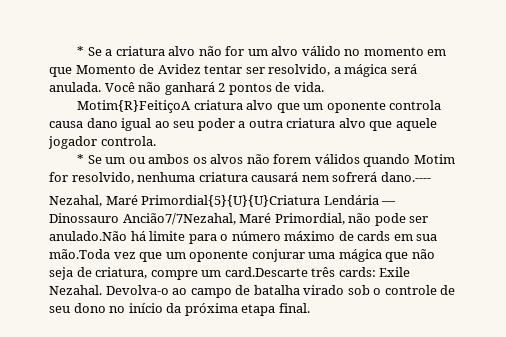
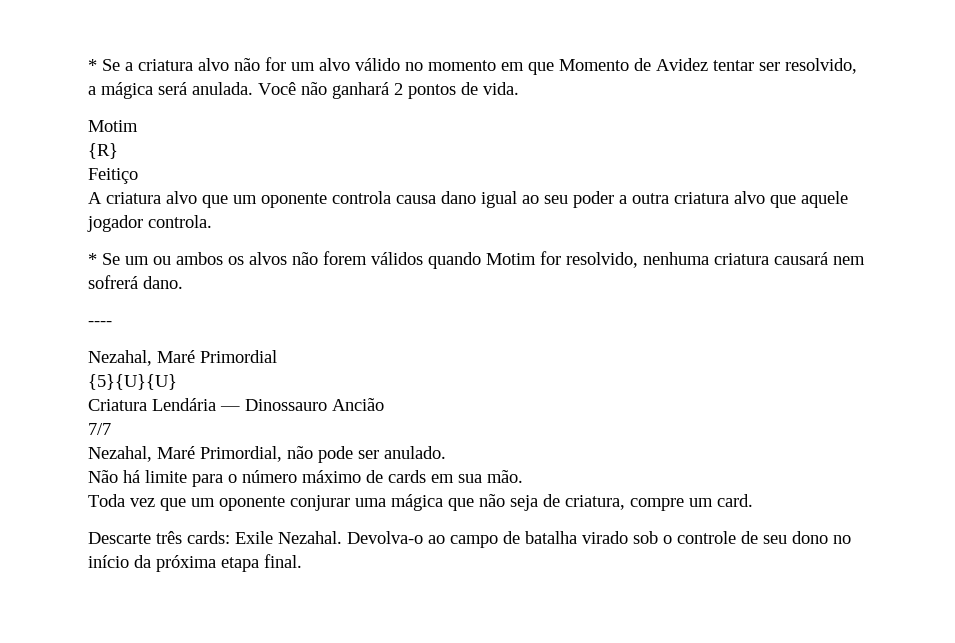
[77,100,192,113] Motim{R}FeitiçoA -> [88,120,138,132] [88,143,118,159] [88,168,138,184] [88,192,102,204] Motim // {R} // Feitiço // A
[380,172,431,182] [49,195,397,207] [49,213,236,225] dano.---- // Nezahal, Maré Primordial{5}{U}{U}Criatura Lendária — Dinossauro Ancião7/7Nezahal, -> [143,276,183,289] [88,321,112,326] [88,350,277,366] [88,374,177,390] [88,398,384,411] [88,423,111,435] [88,446,152,462] dano. // ---- // Nezahal, Maré Primordial // {5}{U}{U} // Criatura Lendária — Dinossauro Ancião // 7/7 // Nezahal,
[49,231,127,241] anulado.Não -> [384,446,446,459] [88,470,118,483] anulado. // Não
[49,249,110,259] mão.Toda -> [487,470,523,483] [88,494,125,507] mão. // Toda
[224,267,308,277] card.Descarte -> [717,494,753,507] [88,532,151,544] card. // Descarte

